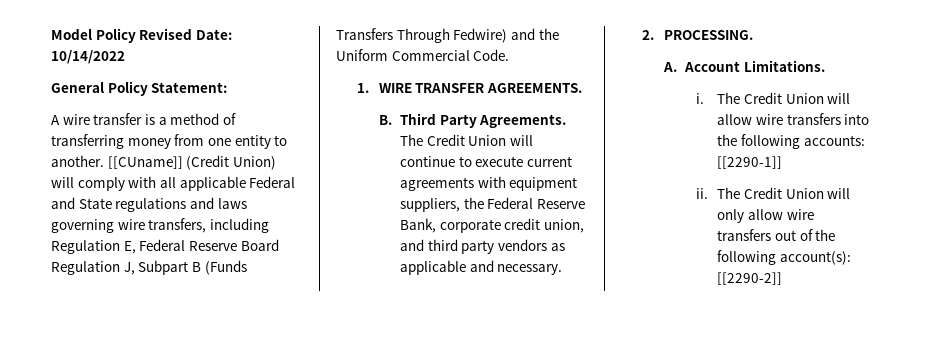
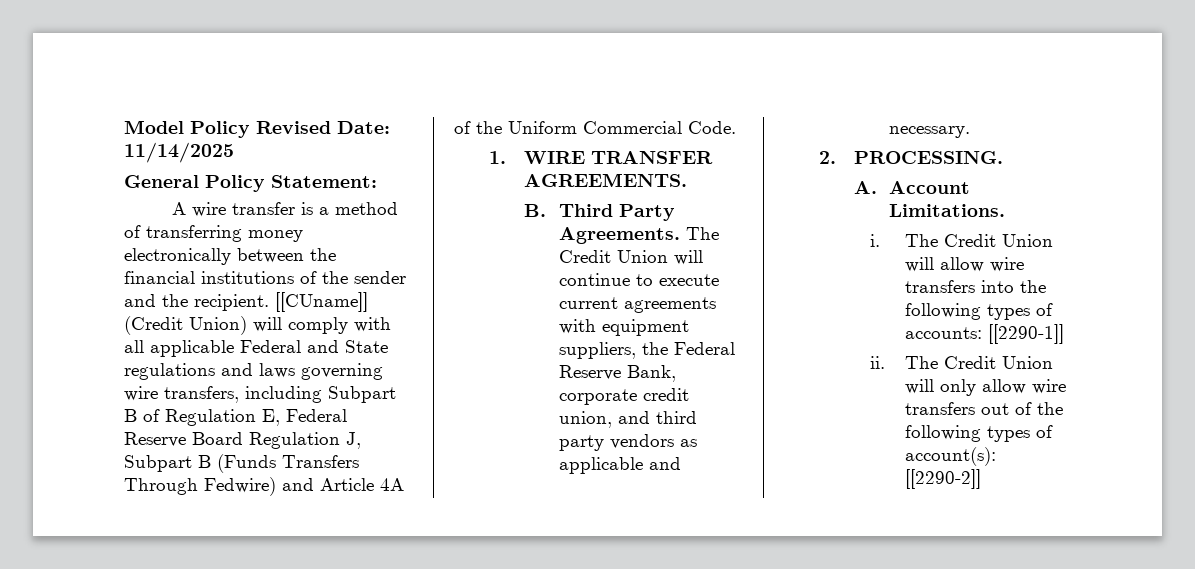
[51,50,125,64] 10/14/2022 -> [124,142,234,163] 11/14/2025
[174,134,288,149] [51,155,104,167] from one entity to another. -> [124,248,336,265] [124,271,406,284] [124,294,269,311] electronically between the financial institutions of the sender and the recipient.
(269, 225) none -> [328,386,396,403] [124,409,160,422] Subpart B of
(535, 34) none -> [320,478,404,491] [454,121,471,134] Article 4A of
(801, 141) none -> [987,303,1054,320] types of
(777, 257) none -> [987,425,1054,442] types of

